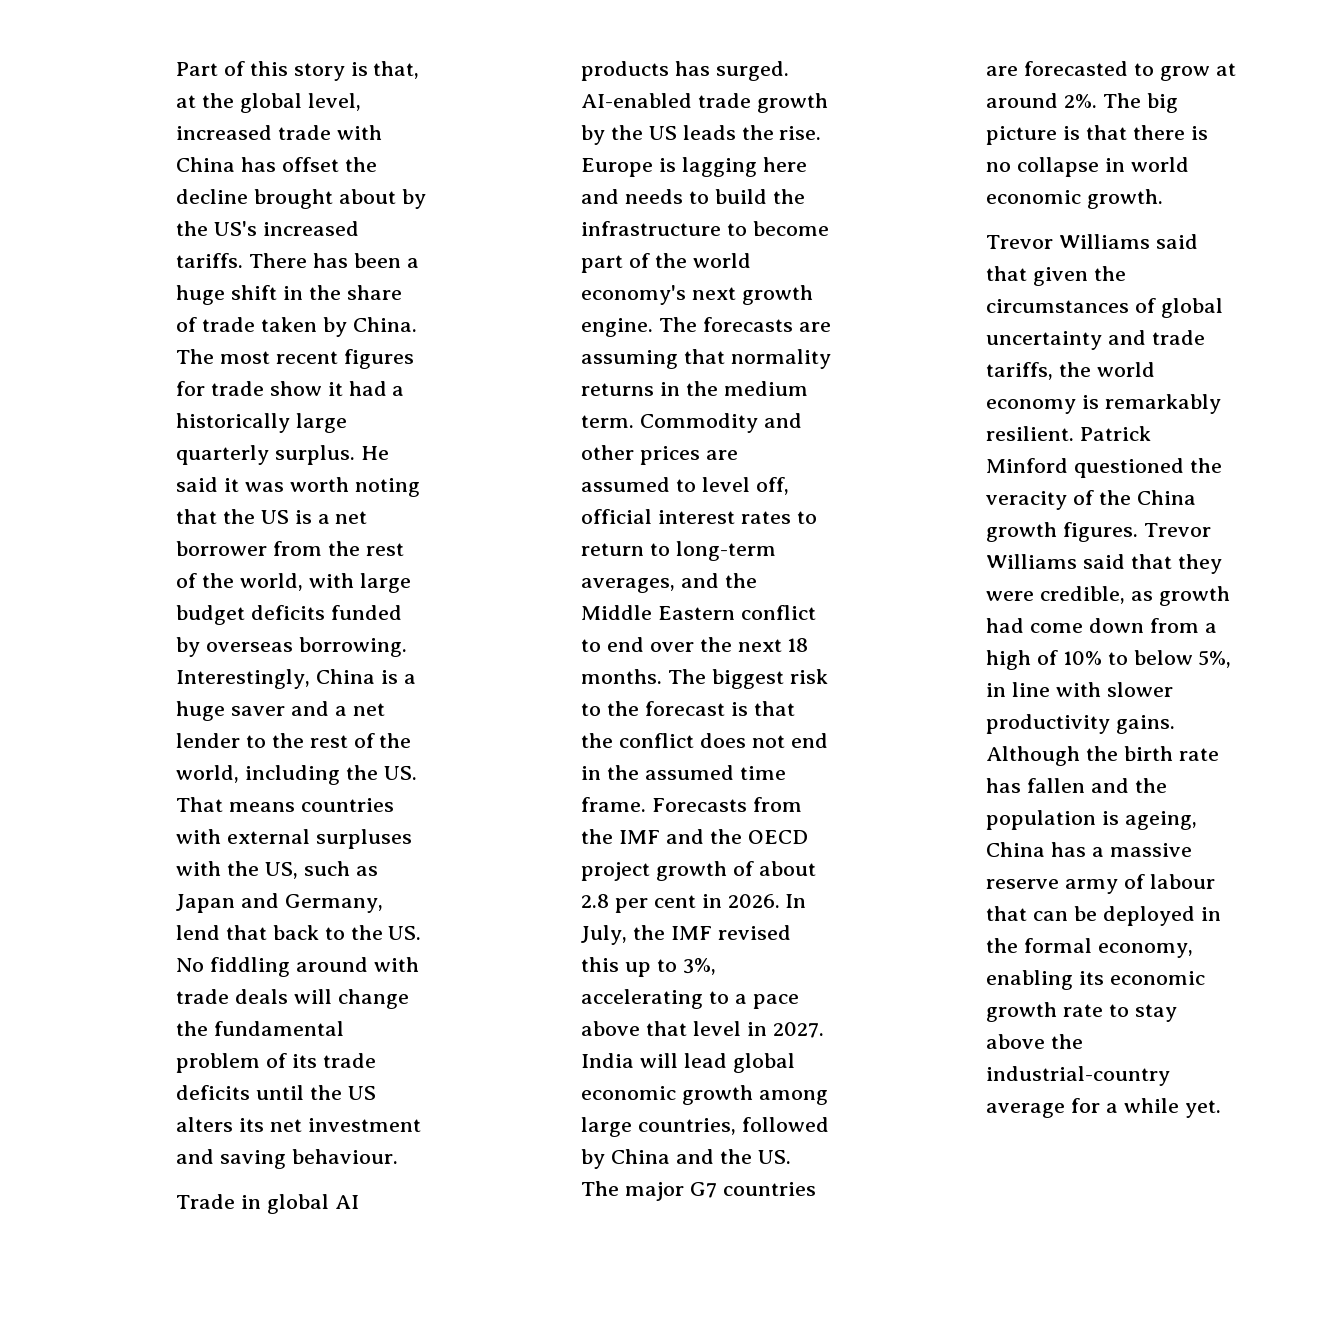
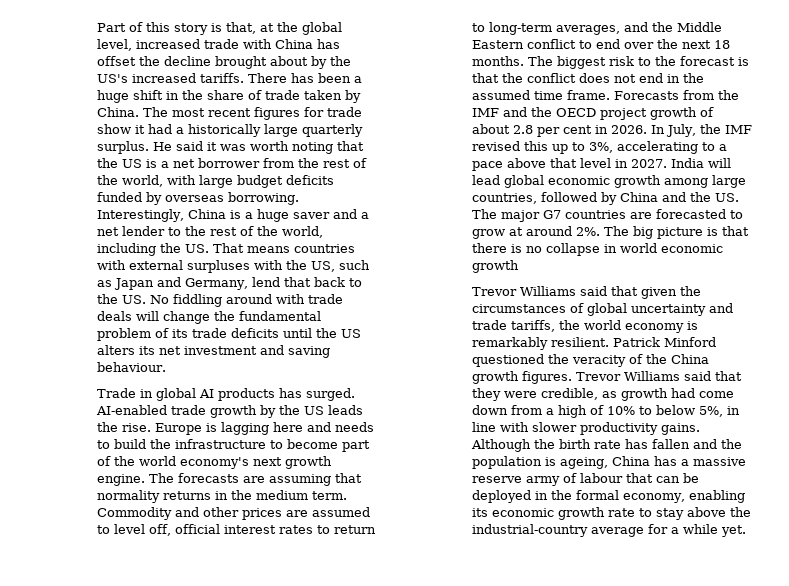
[1087,189,1164,209] growth. -> [472,260,520,273] growth

